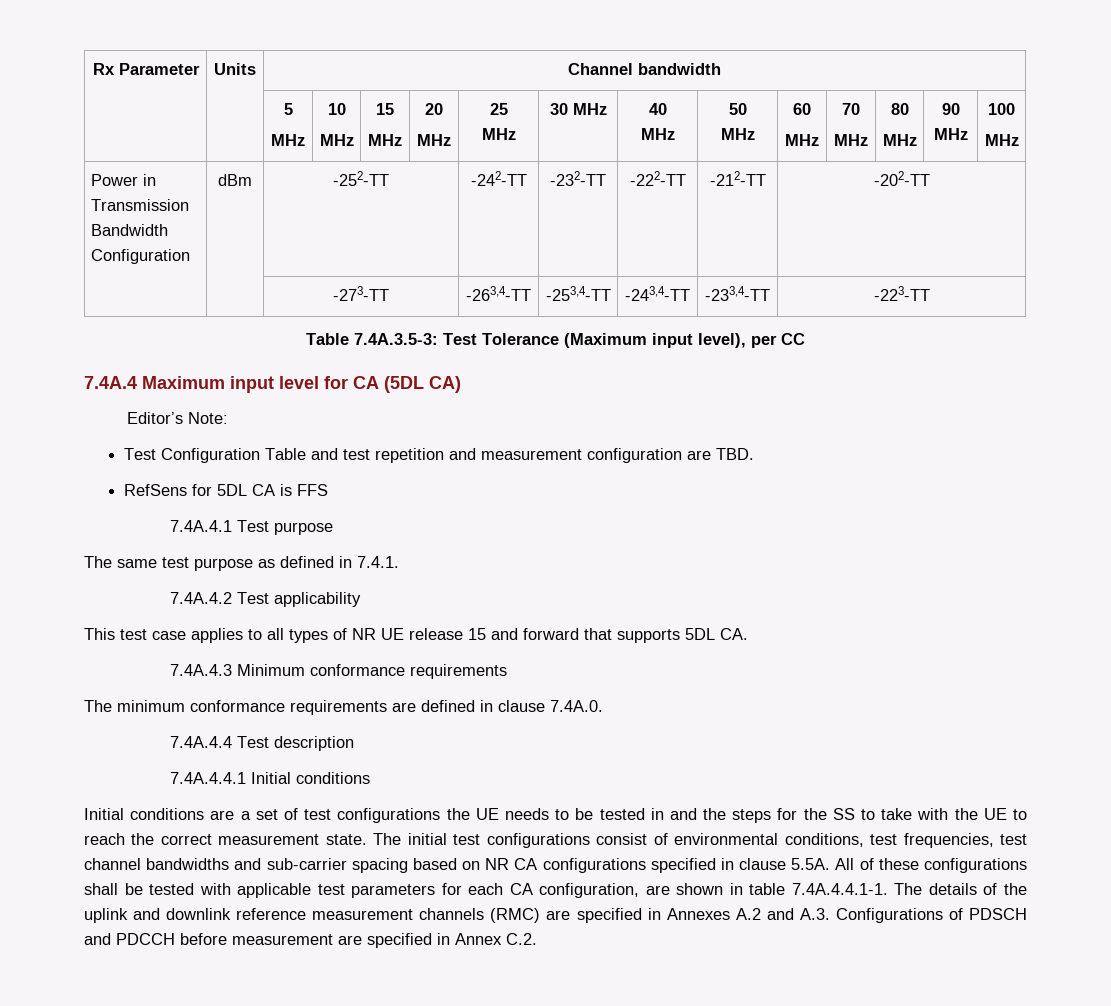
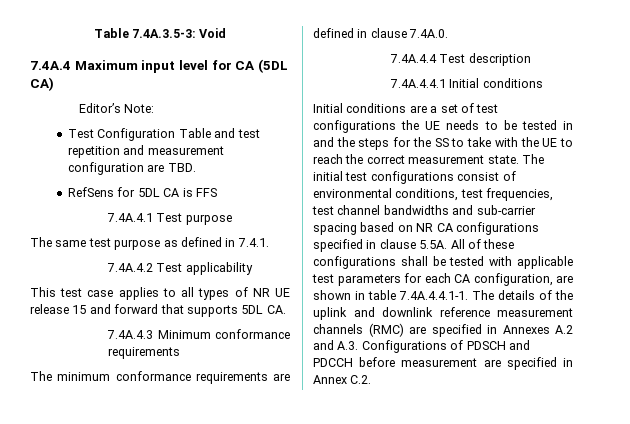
[92,63,200,75] [214,63,256,75] [568,63,721,75] [283,103,293,115] [271,134,305,146] [327,103,346,115] [319,134,354,146] [376,103,395,115] [368,134,403,146] [425,103,444,115] [417,134,452,146] [489,103,508,115] [481,128,516,140] [549,103,607,115] [648,103,667,115] [640,128,675,140] [728,103,747,115] [720,128,755,140] [793,103,811,115] [785,134,819,146] [842,103,860,115] [834,134,868,146] [890,103,909,115] [882,134,917,146] [941,103,960,115] [933,128,968,140] [988,103,1015,115] [984,134,1019,146] [90,174,156,186] [90,199,189,211] [90,224,168,236] [90,249,190,264] [218,174,252,186] [333,171,390,186] [470,171,527,186] [550,171,606,186] [629,171,686,186] [709,171,766,186] [873,171,930,186] [333,286,390,301] [466,286,531,301] [545,286,611,301] [625,286,690,301] [705,286,770,301] [873,286,930,301] [306,333,805,348] Rx Parameter | Units | Channel bandwidth // | | 5 // MHz | 10 // MHz | 15 // MHz | 20 // MHz | 25 // MHz | 30 MHz | 40 // MHz | 50 // MHz | 60 // MHz | 70 // MHz | 80 // MHz | 90 MHz | 100 // MHz // Power in Transmission Bandwidth Configuration | dBm | -252-TT | -242-TT | -232-TT | -222-TT | -212-TT | -202-TT // | | -273-TT | -263,4-TT | -253,4-TT | -243,4-TT | -233,4-TT | -223-TT // Table 7.4A.3.5-3: Test Tolerance (Maximum input level), per CC -> [93,28,227,38] Table 7.4A.3.5-3: Void

